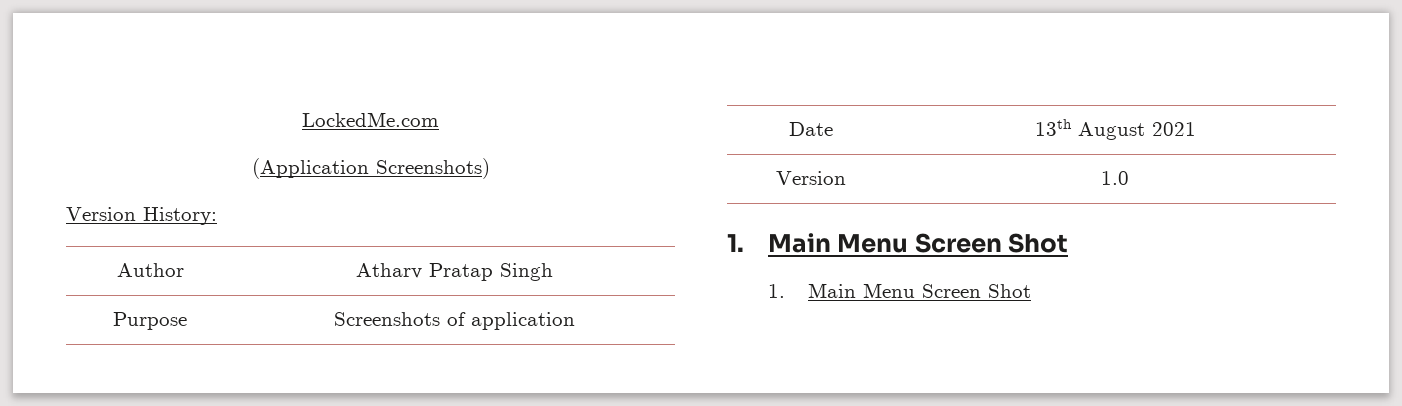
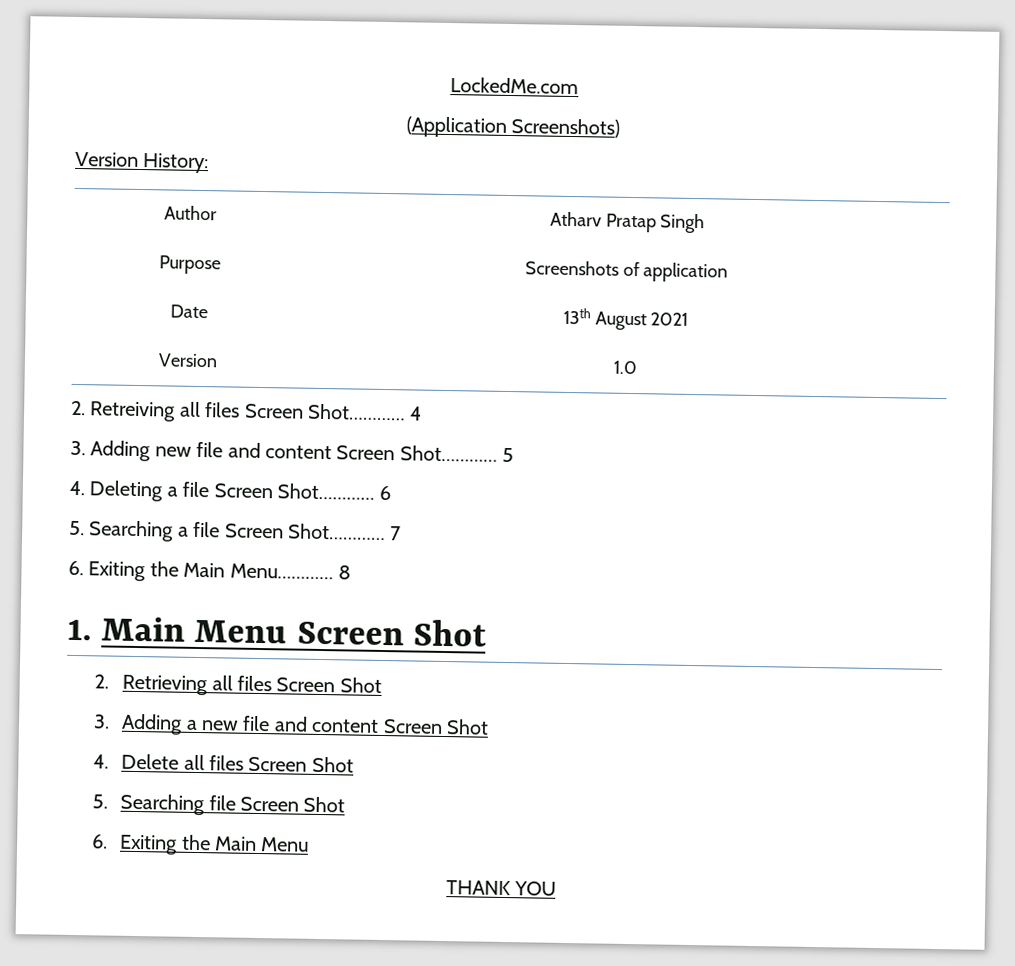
(1129, 178) none -> [71,400,423,422] [70,440,515,463] [69,480,392,502] [69,520,402,542] [68,560,351,582] // 2. Retreiving all files Screen Shot………… 4 // 3. Adding new file and content Screen Shot………… 5 // 4. Deleting a file Screen Shot………… 6 // 5. Searching a file Screen Shot………… 7 // 6. Exiting the Main Menu………… 8
[767,283,1032,298] 1. Main Menu Screen Shot -> [94,674,382,696] [93,713,489,735] [93,753,354,773] [92,793,346,816] [92,834,310,855] [445,880,557,896] 2. Retrieving all files Screen Shot // 3. Adding a new file and content Screen Shot // 4. Delete all files Screen Shot // 5. Searching file Screen Shot // 6. Exiting the Main Menu // THANK YOU

